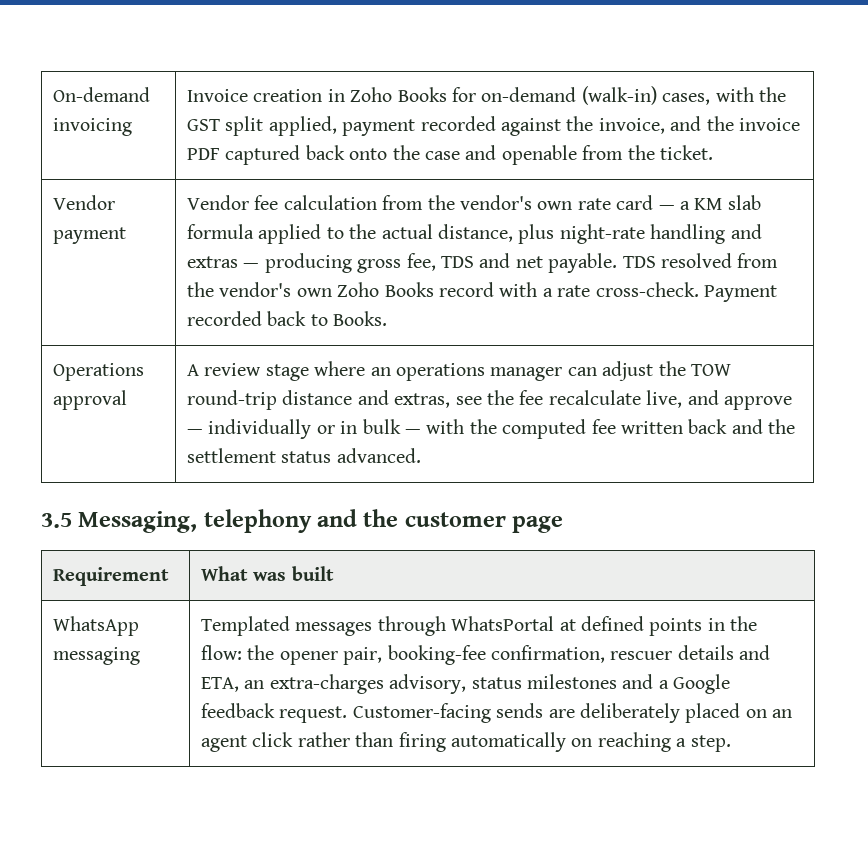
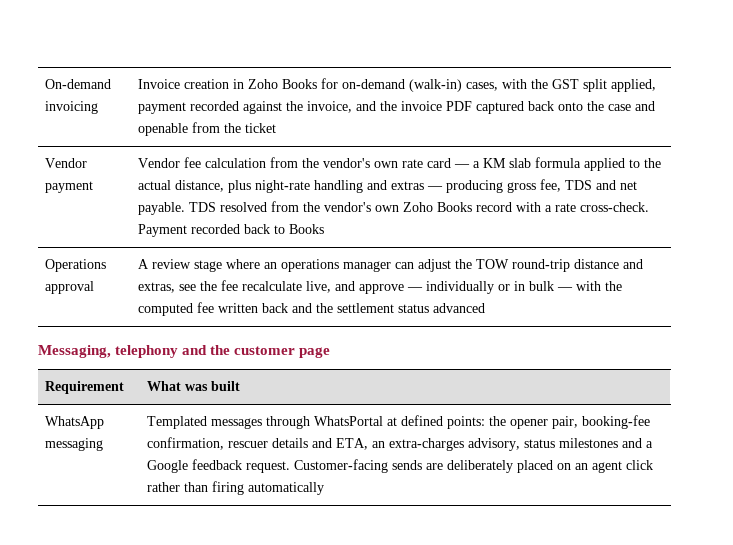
[660,145,714,160] ticket. -> [244,123,276,133] ticket
[333,311,388,326] Books. -> [288,224,324,234] Books
[336,448,421,463] [41,513,72,528] advanced. // 3.5 -> [432,303,485,313] advanced //
[649,616,758,636] [201,645,243,660] points in the flow: -> [446,416,485,429] points:
[571,732,731,752] on reaching a step. -> (324, 488) none

